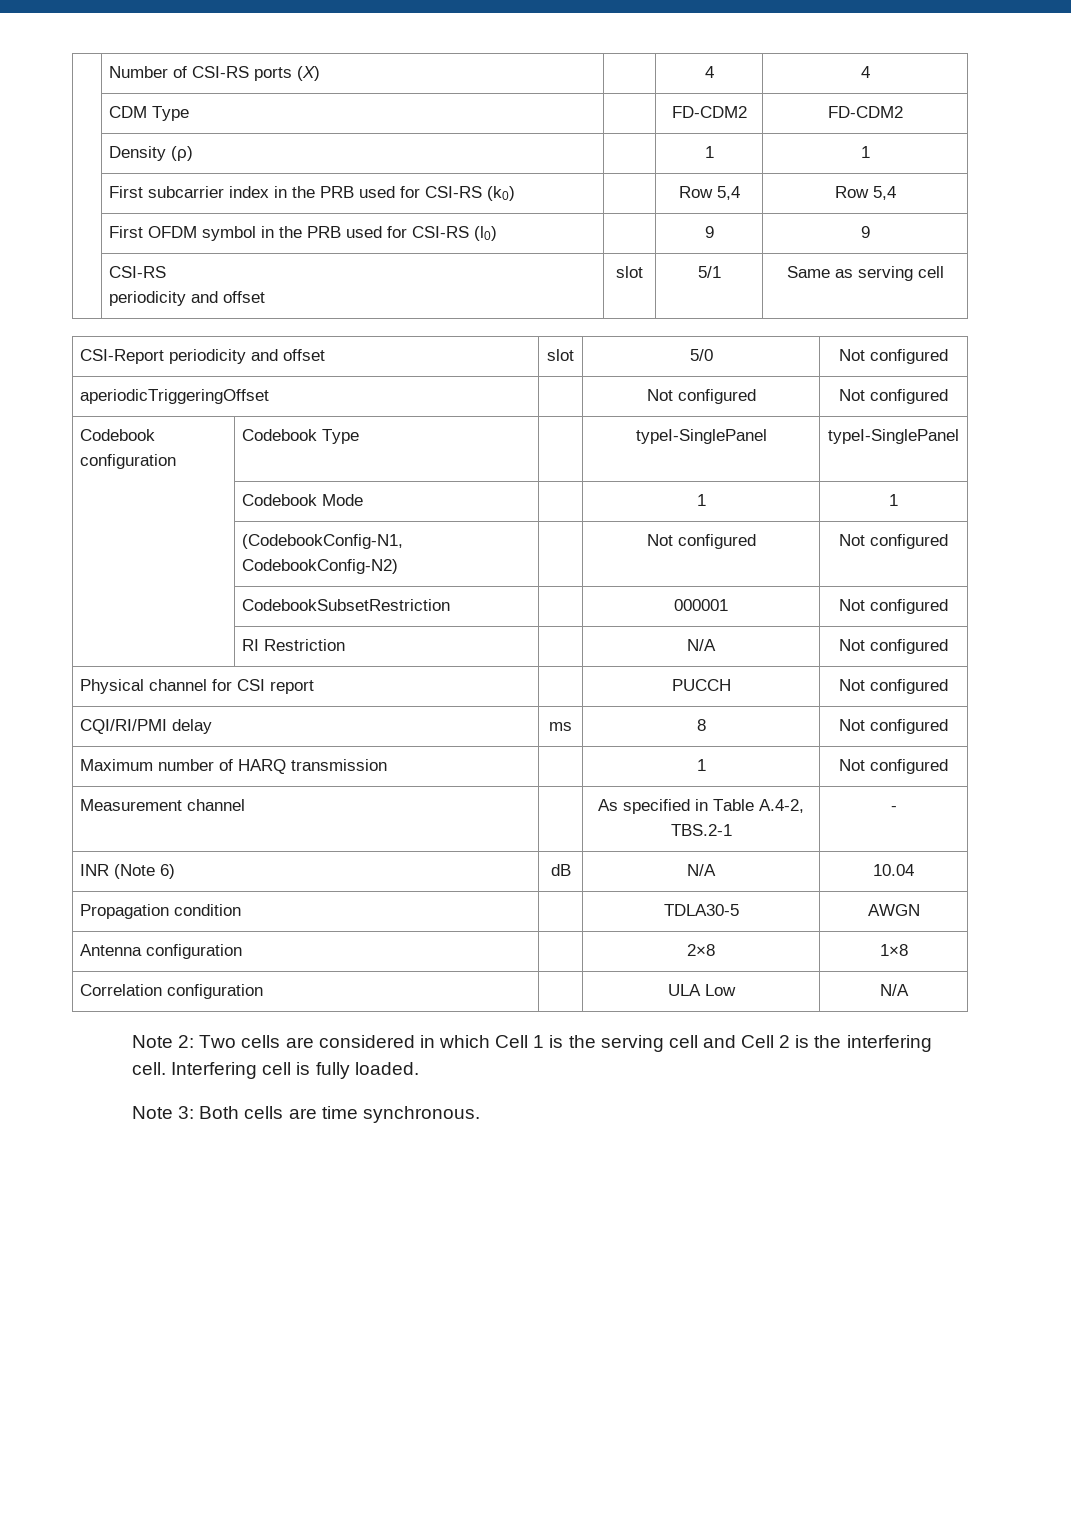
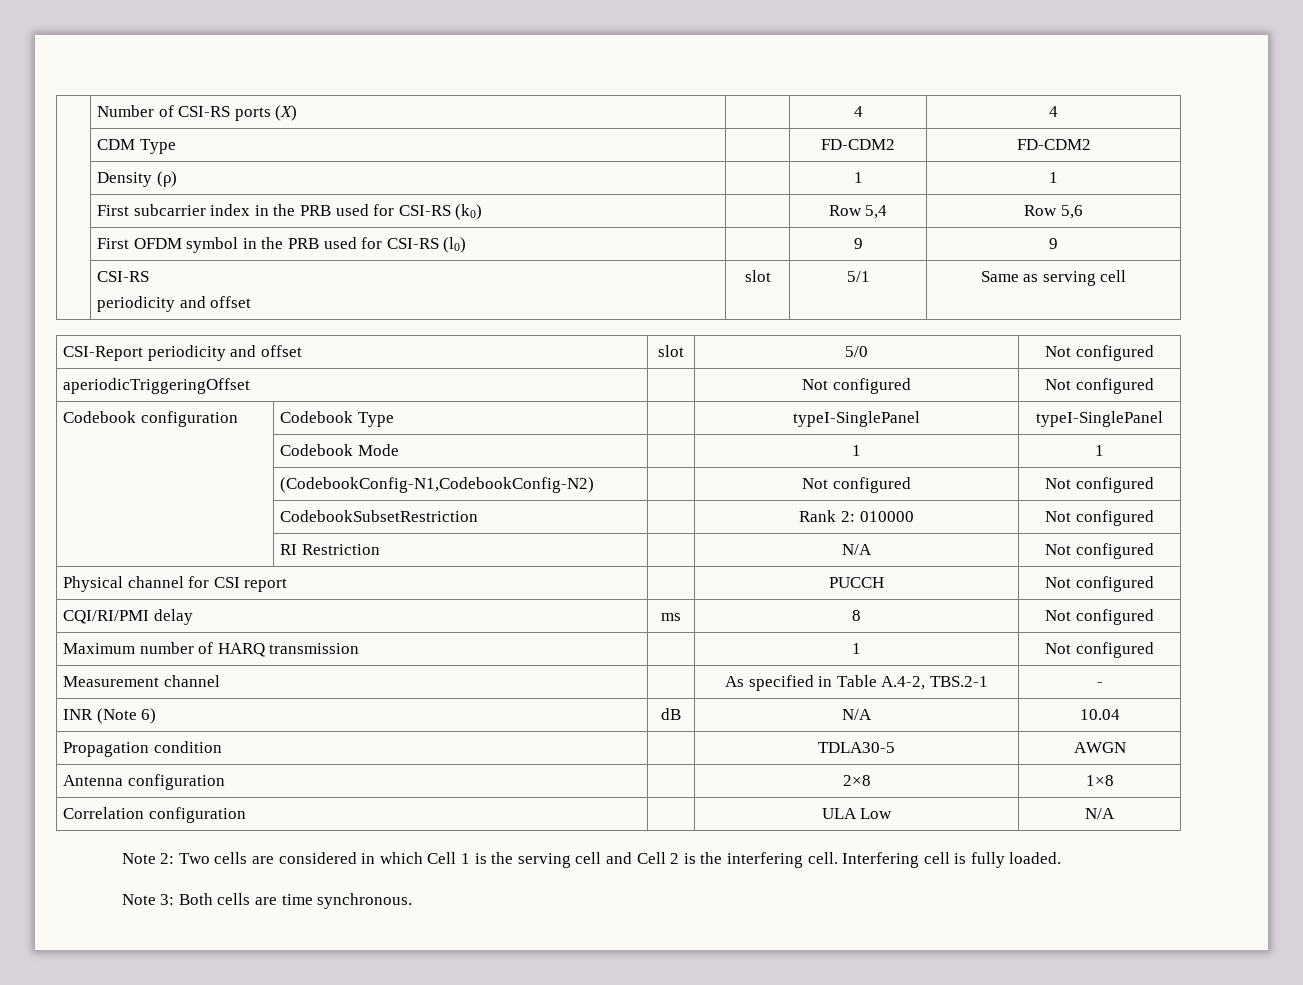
[872,186,896,200] 5,4 -> [1060,205,1083,219] 5,6
[674,599,729,611] 000001 -> [799,510,914,522] Rank 2: 010000

